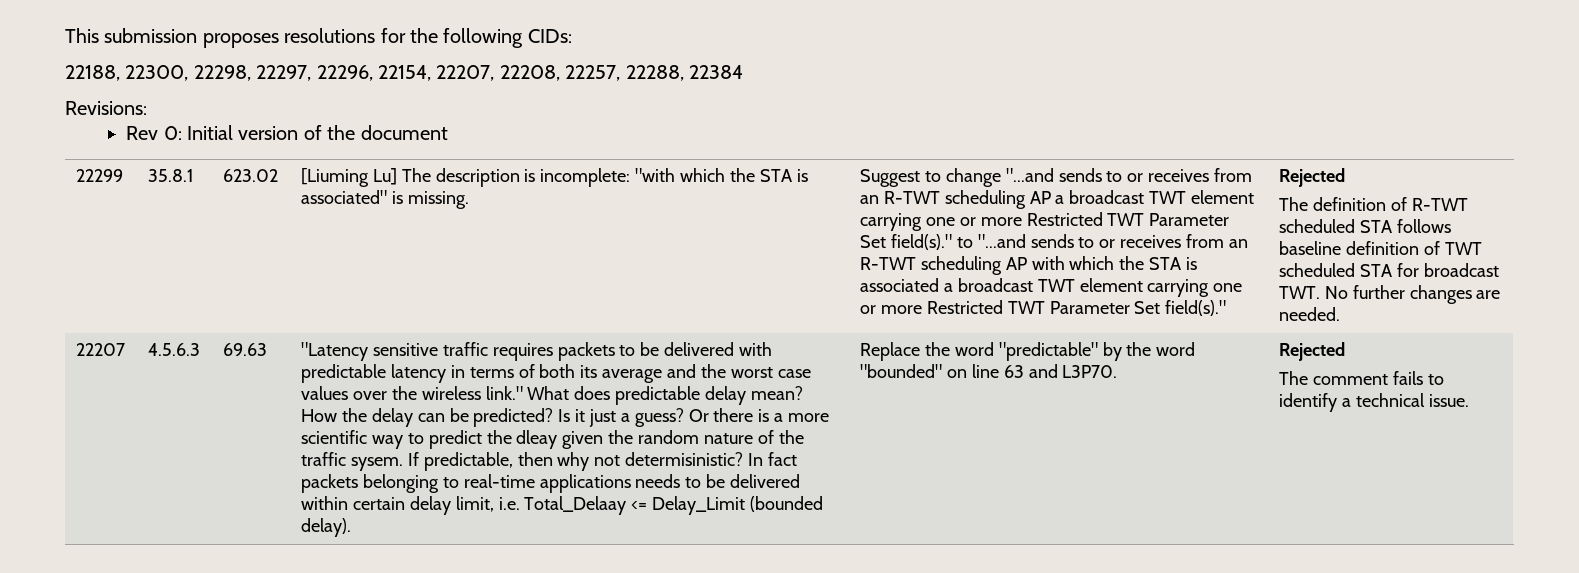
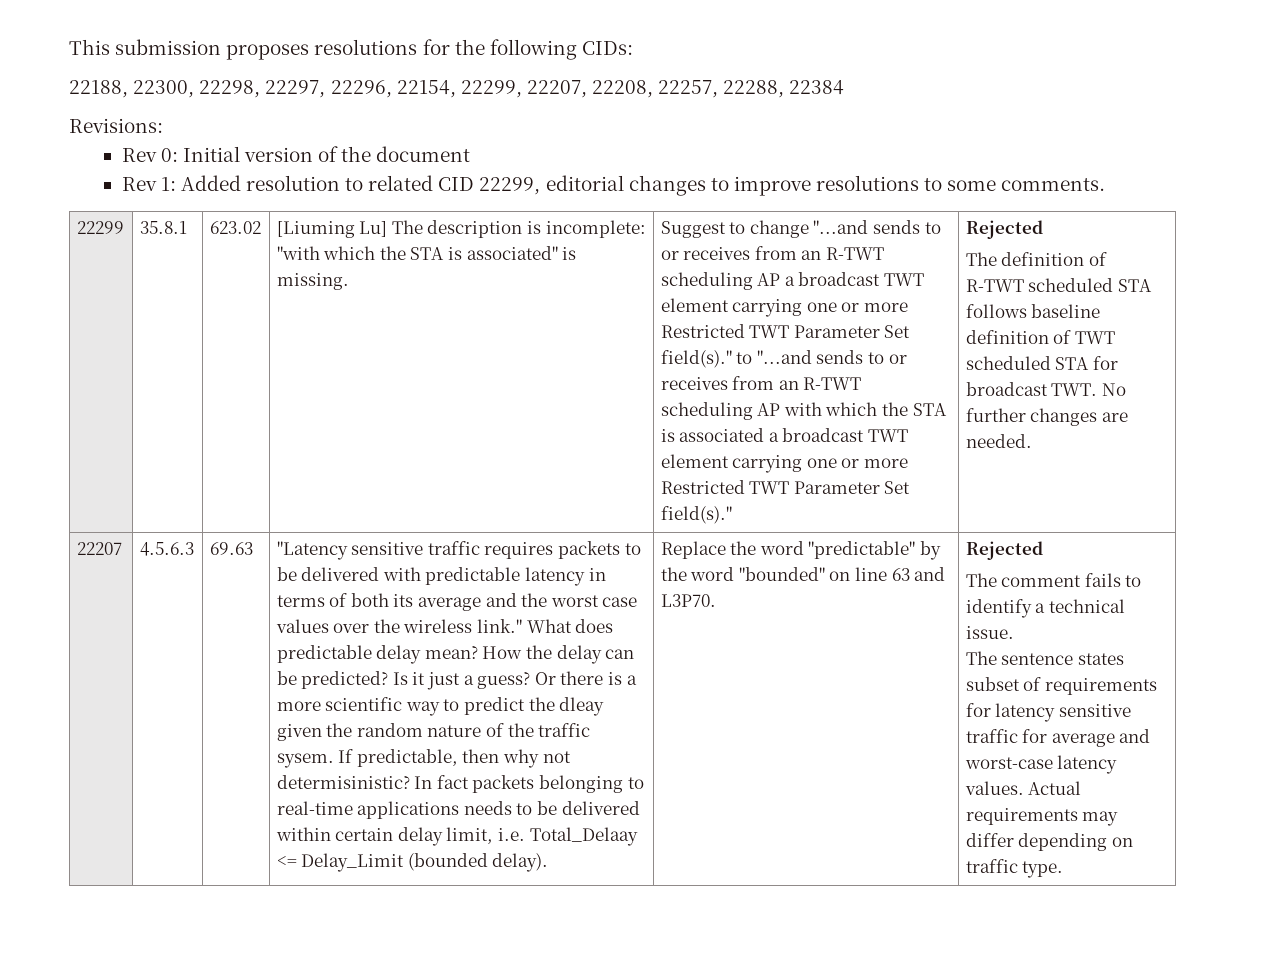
(431, 73) none -> [460,80,522,98] 22299,
(448, 132) none -> [121,175,1106,196] // Rev 1: Added resolution to related CID 22299, editorial changes to improve resolutions to some comments.
(1469, 400) none -> [965,651,1124,665] [965,677,1157,695] [965,703,1131,722] [965,729,1151,747] [964,755,1118,774] [964,781,1082,795] [965,808,1119,826] [965,833,1133,851] [965,859,1064,878] // The sentence states subset of requirements for latency sensitive traffic for average and worst-case latency values. Actual requirements may differ depending on traffic type.

